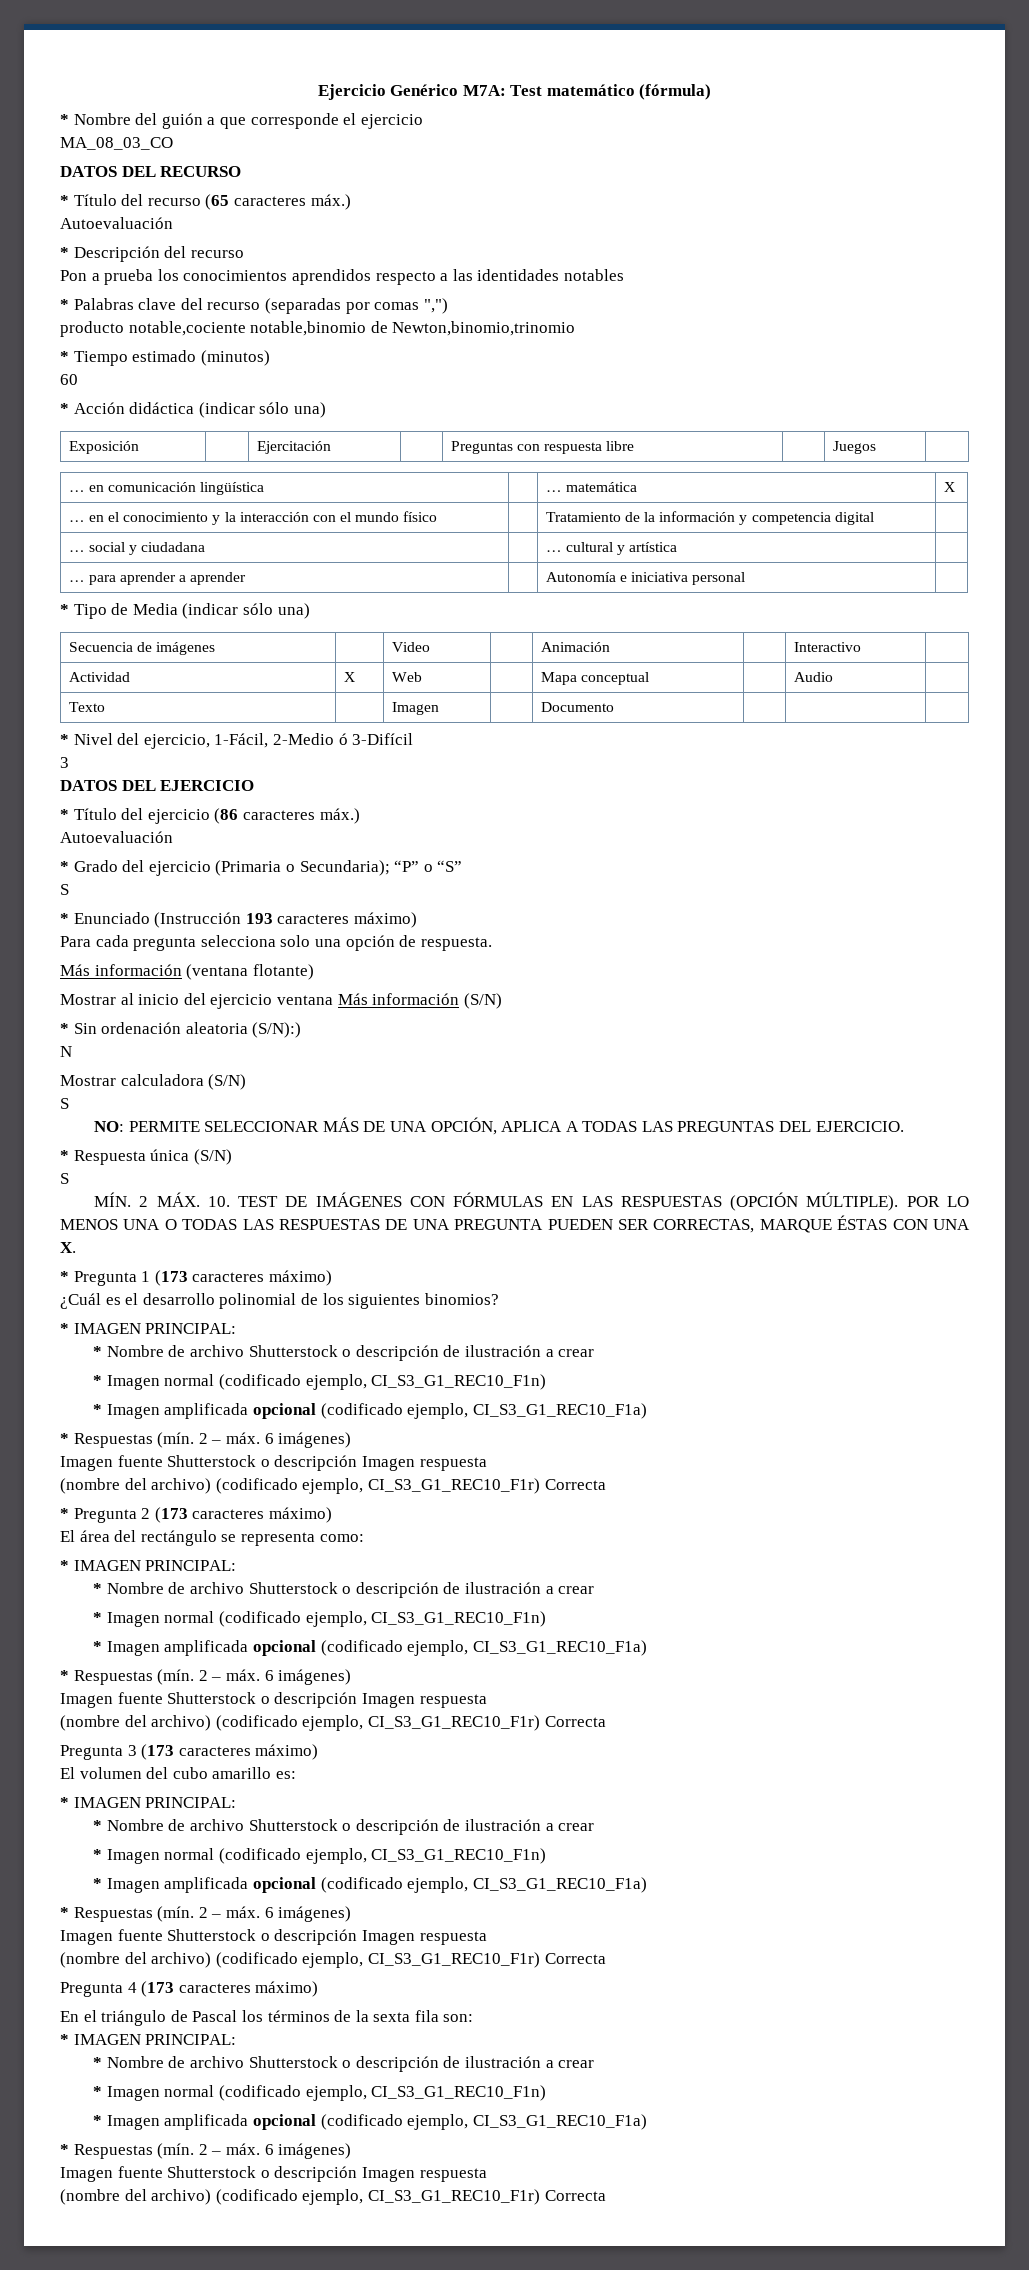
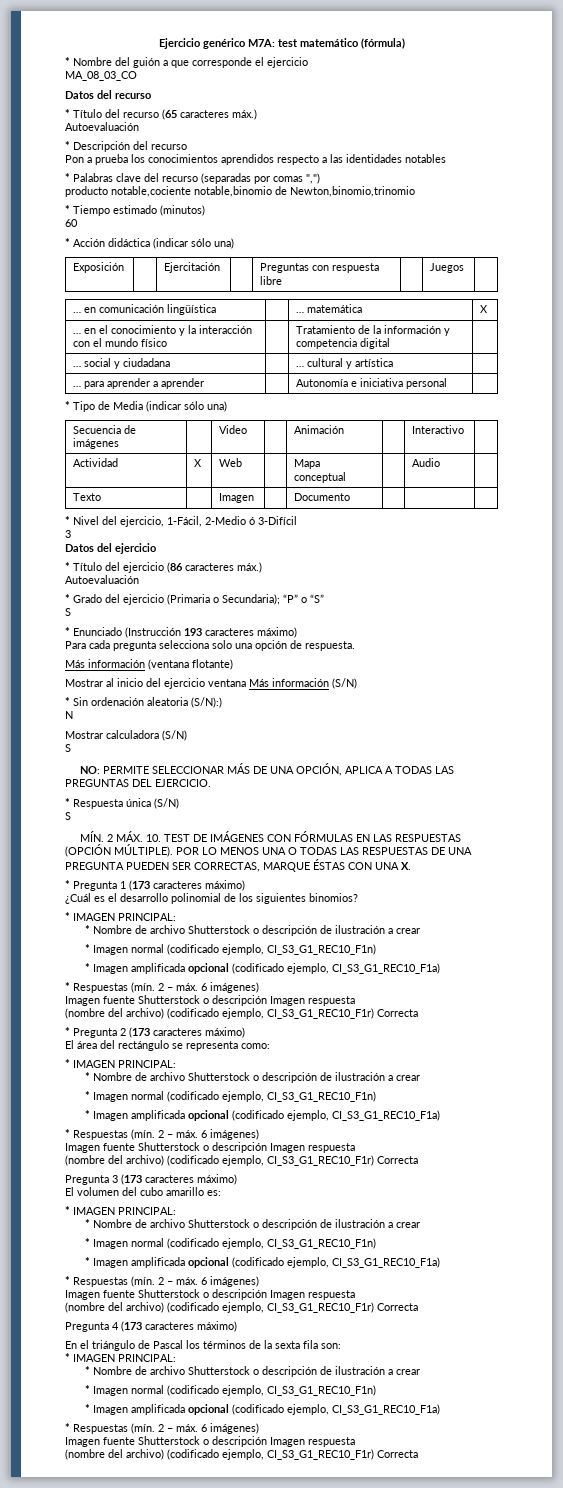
[390,84,543,96] Genérico M7A: Test -> [202,38,298,49] genérico M7A: test
[60,166,242,177] DATOS DEL RECURSO -> [65,90,151,99] Datos del recurso
[60,780,255,791] DATOS DEL EJERCICIO -> [65,543,156,554] Datos del ejercicio

